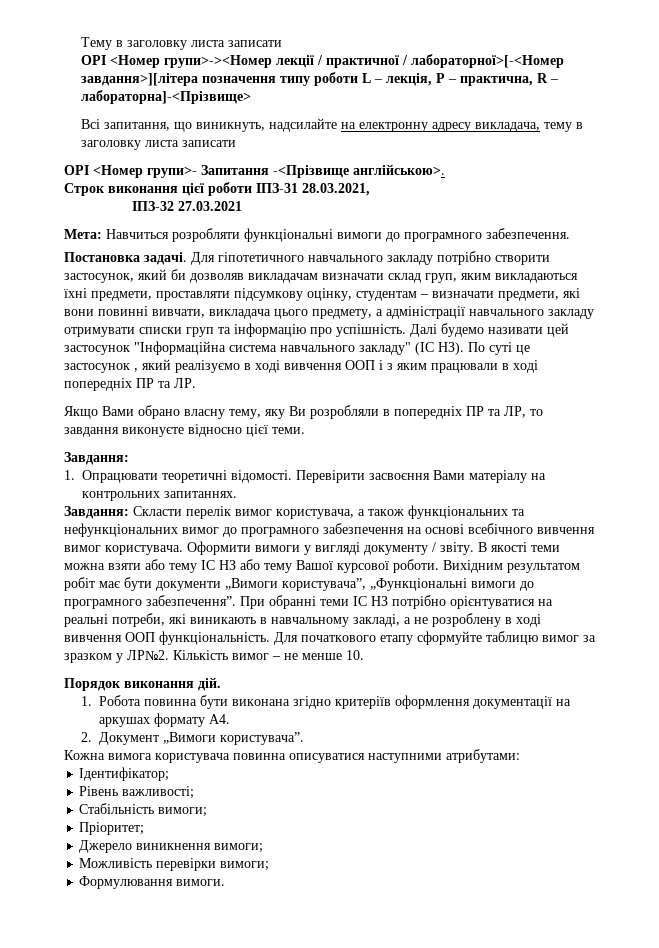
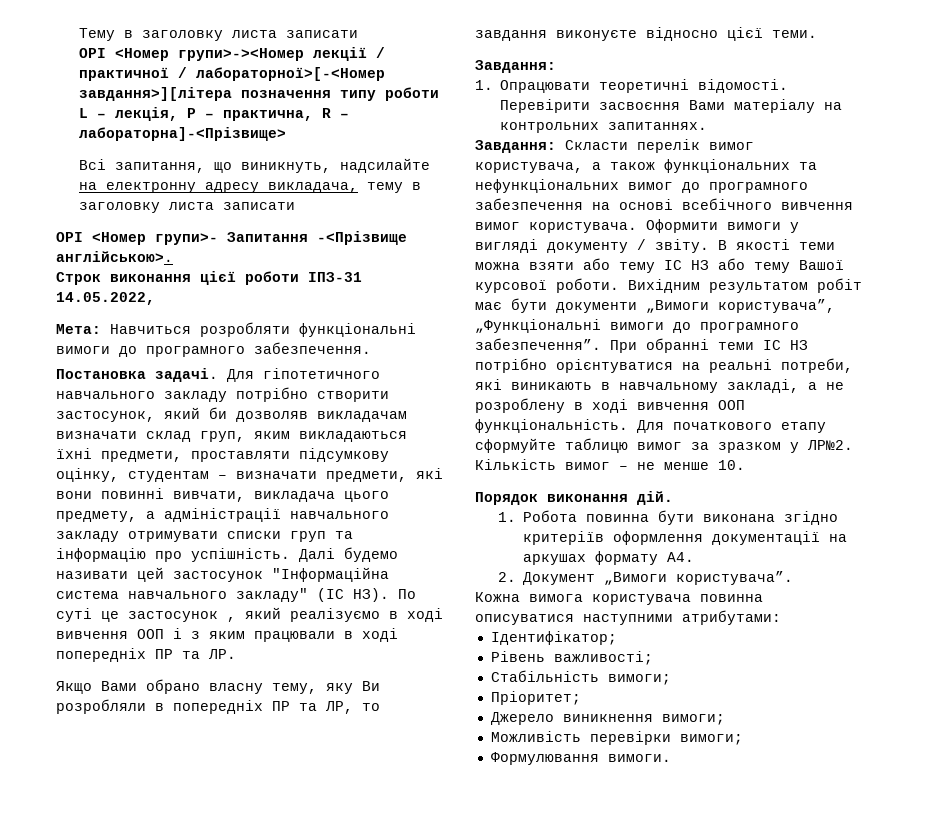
[302,183,370,196] [132,201,243,211] 28.03.2021, // ІПЗ-32 27.03.2021 -> [56,292,155,305] 14.05.2022,

